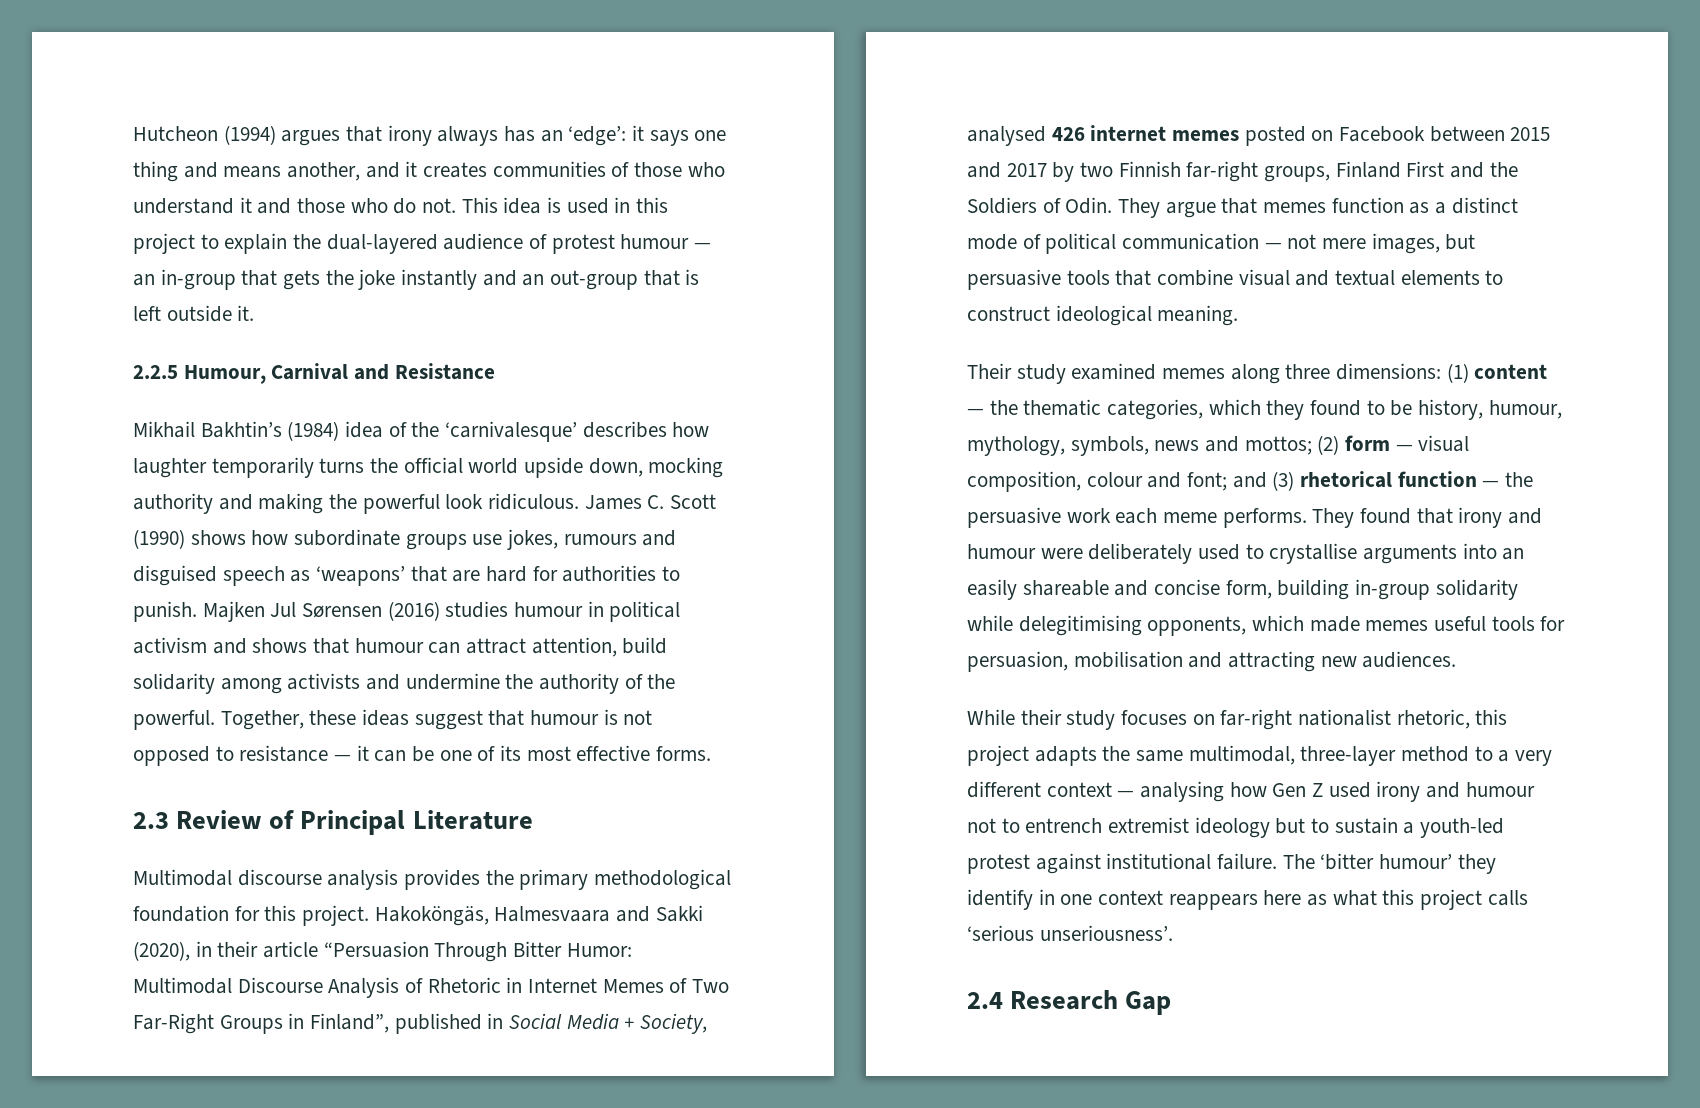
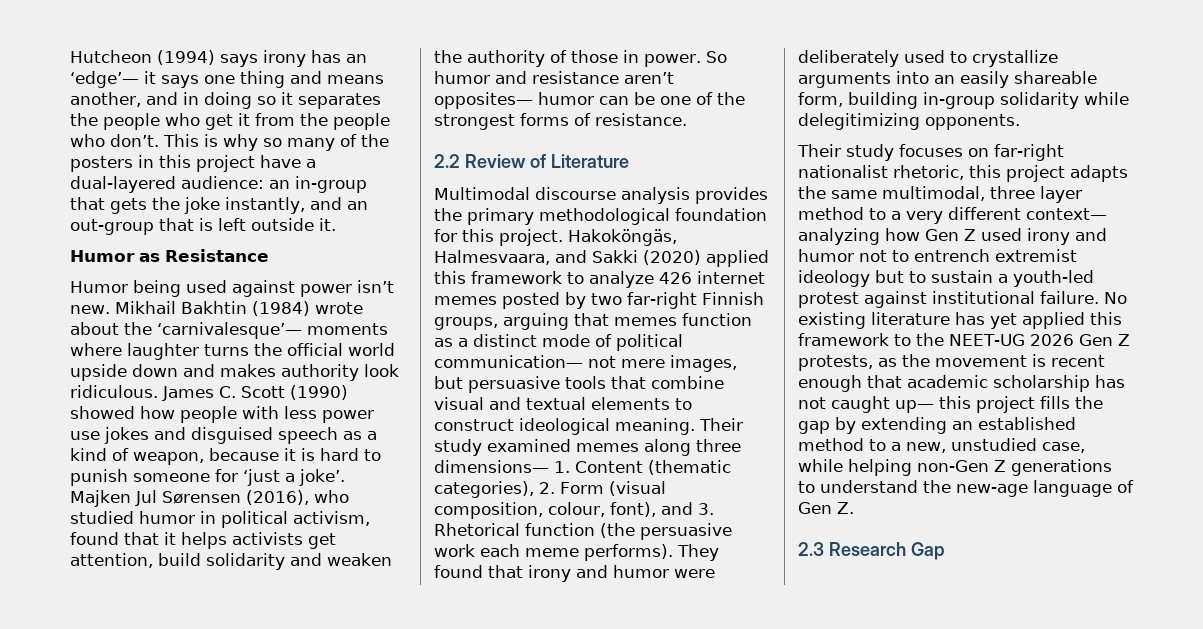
[281,125,499,146] argues that irony always -> [220,50,306,67] says irony
[568,126,627,146] ‘edge’: -> [70,71,139,88] ‘edge’—
[405,161,725,178] [133,197,669,214] [133,233,712,254] it creates communities of those who understand it and those who do not. This idea is used in this project to explain the dual-layered audience of protest humour — -> [183,92,381,109] [70,113,390,130] [70,134,389,151] [70,155,316,172] [70,176,264,193] in doing so it separates the people who get it from the people who don’t. This is why so many of the posters in this project have a dual-layered audience:
[401,269,478,290] instantly -> [225,197,305,214] instantly,
[133,363,495,384] [133,421,710,442] [133,457,314,478] 2.2.5 Humour, Carnival and Resistance // Mikhail Bakhtin’s (1984) idea of the ‘carnivalesque’ describes how laughter temporarily -> [70,249,269,262] [70,280,394,297] [70,301,363,316] [70,322,388,339] [70,343,199,360] Humor as Resistance // Humor being used against power isn’t new. Mikhail Bakhtin (1984) wrote about the ‘carnivalesque’— moments where laughter
[588,457,724,478] [133,493,440,514] down, mocking authority and making the powerful -> [132,364,359,381] down and makes authority
[190,529,677,550] [133,565,681,586] [133,601,681,622] [133,637,668,657] [133,673,676,694] [133,709,653,730] [133,745,712,766] [133,812,169,829] shows how subordinate groups use jokes, rumours and disguised speech as ‘weapons’ that are hard for authorities to punish. Majken Jul Sørensen (2016) studies humour in political activism and shows that humour can attract attention, build solidarity among activists and undermine the authority of the powerful. Together, these ideas suggest that humour is not opposed to resistance — it can be one of its most effective forms. // 2.3 -> [70,406,374,423] [70,427,377,444] [70,448,381,465] [70,469,345,486] [70,490,349,507] [70,511,370,528] [70,532,336,549] [70,553,392,570] [434,50,727,67] [434,71,674,84] [434,92,745,109] [434,113,687,130] [434,154,460,168] showed how people with less power use jokes and disguised speech as a kind of weapon, because it is hard to punish someone for ‘just a joke’. Majken Jul Sørensen (2016), who studied humor in political activism, found that it helps activists get attention, build solidarity and weaken the authority of those in power. So humor and resistance aren’t opposites— humor can be one of the strongest forms of resistance. // 2.2
[300,810,406,835] Principal -> (546, 161) none
[494,906,611,922] Halmesvaara -> [434,250,550,265] Halmesvaara,
[133,941,632,962] [133,977,730,998] [133,1013,708,1034] [967,125,1551,146] [967,161,1518,182] [967,197,1216,218] (2020), in their article “Persuasion Through Bitter Humor: Multimodal Discourse Analysis of Rhetoric in Internet Memes of Two Far-Right Groups in Finland”, published in Social Media + Society, analysed 426 internet memes posted on Facebook between 2015 and 2017 by two Finnish far-right groups, Finland First and the Soldiers of Odin. They argue -> [643,250,769,267] [434,271,765,288] [434,292,764,309] [434,313,569,330] (2020) applied this framework to analyze 426 internet memes posted by two far-right Finnish groups, arguing
[1122,233,1282,250] communication — -> [434,355,583,368] communication—
(1239, 315) // -> (695, 426) none
[1336,363,1548,383] [967,399,1562,420] [967,435,1470,456] [967,471,1534,492] dimensions: (1) content — the thematic categories, which they found to be history, humour, mythology, symbols, news and mottos; (2) form — visual composition, colour and font; and (3) rhetorical function — the -> [434,460,731,475] [434,481,666,498] [434,502,714,519] [434,523,635,538] dimensions— 1. Content (thematic categories), 2. Form (visual composition, colour, font), and 3. Rhetorical function (the
[1222,508,1307,528] performs. -> [584,544,673,561] performs).
[967,544,1036,559] humour -> [613,565,669,578] humor
[1269,543,1358,564] crystallise -> [972,50,1058,67] crystallize
[1114,579,1221,596] and concise -> (1097, 77) none
[1018,615,1566,636] [967,651,1457,672] [967,709,1062,725] delegitimising opponents, which made memes useful tools for persuasion, mobilisation and attracting new audiences. // While their -> [798,113,1020,130] [797,144,841,157] delegitimizing opponents. // Their
[1300,746,1397,766] three-layer -> [990,186,1082,203] three layer
[1046,781,1225,802] context — analysing -> [1026,208,1107,220] [798,228,880,245] context— analyzing
[1465,782,1535,797] humour -> [798,249,854,262] humor
[1282,853,1496,874] [967,889,1528,910] [967,925,1173,941] [967,992,1003,1009] The ‘bitter humour’ they identify in one context reappears here as what this project calls ‘serious unseriousness’. // 2.4 -> [1104,292,1127,304] [798,312,1122,329] [798,333,1130,346] [798,354,1105,371] [798,375,1125,392] [798,396,1103,413] [798,417,1076,434] [798,438,1085,453] [798,459,1112,476] [798,480,1134,497] [798,502,854,514] [798,542,824,556] No existing literature has yet applied this framework to the NEET-UG 2026 Gen Z protests, as the movement is recent enough that academic scholarship has not caught up— this project fills the gap by extending an established method to a new, unstudied case, while helping non-Gen Z generations to understand the new-age language of Gen Z. // 2.3

